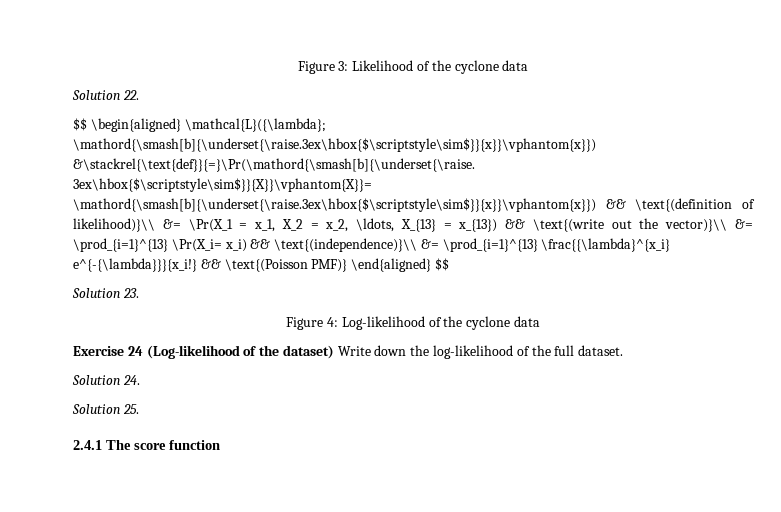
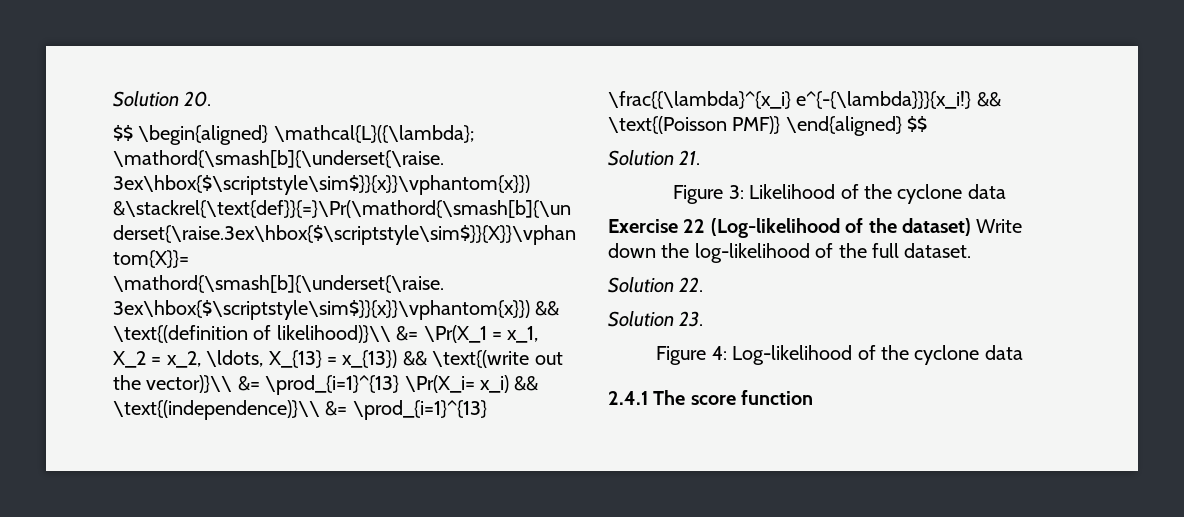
[297,60,529,74] [72,90,139,100] Figure 3: Likelihood of the cyclone data // Solution 22. -> [113,91,212,107] Solution 20.
[122,288,139,298] [286,316,425,330] 23. // Figure 4: Log-likelihood -> [679,150,701,165] [673,184,836,204] 21. // Figure 3: Likelihood
[127,346,143,356] 24 -> [683,219,706,233] 22
[122,375,140,385] [72,404,139,414] 24. // Solution 25. -> [679,277,704,292] [608,311,704,327] [656,345,1023,365] 22. // Solution 23. // Figure 4: Log-likelihood of the cyclone data

